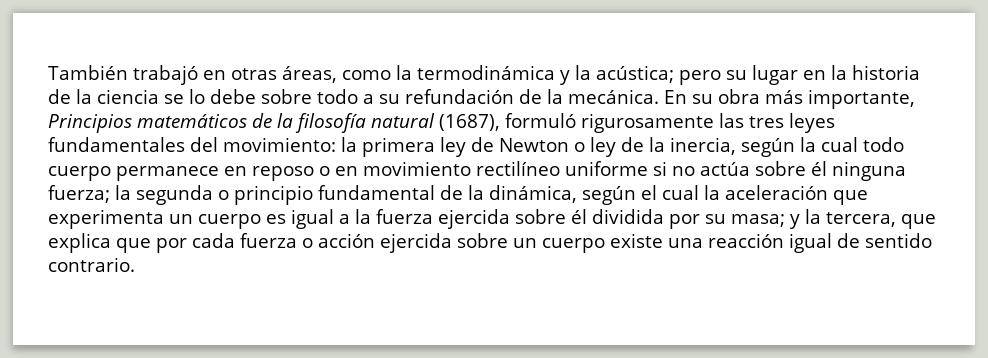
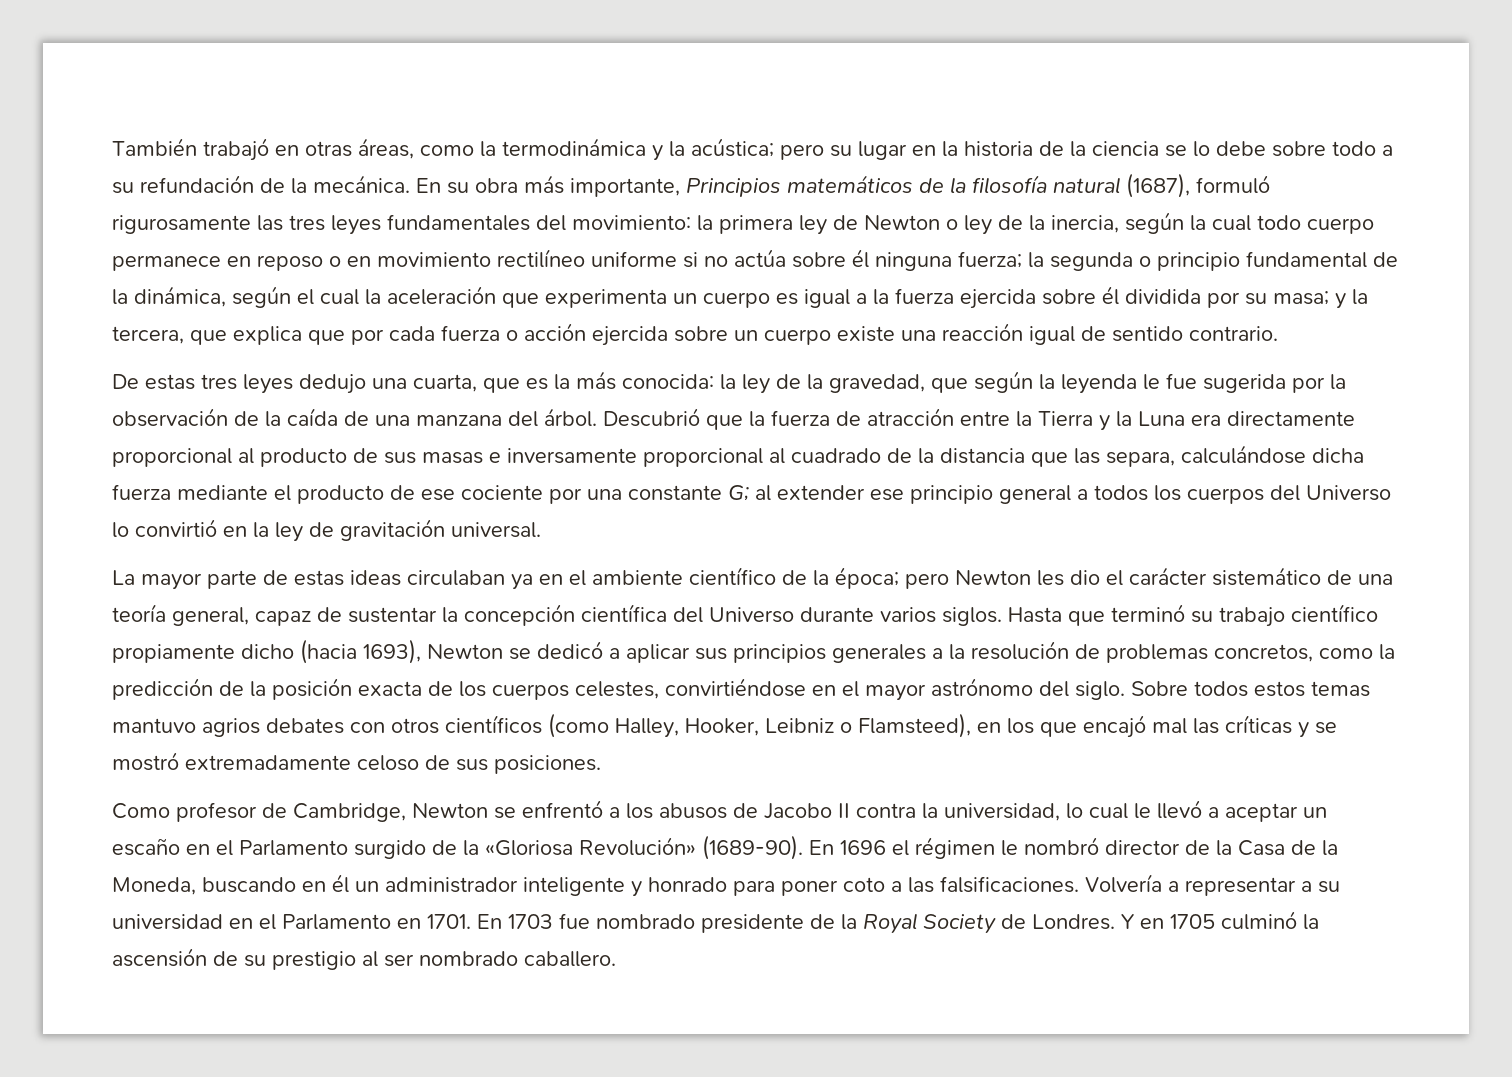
(135, 264) none -> [112,371,1346,394] [112,408,1355,431] [112,445,1364,467] [112,484,1391,504] [112,519,541,542] [112,567,1393,590] [112,604,1378,627] [112,639,1395,664] [112,678,1370,701] [112,713,1337,738] [112,752,601,774] [112,800,1327,822] [112,835,1338,860] [112,874,1340,897] [112,911,1319,934] [112,948,616,970] // De estas tres leyes dedujo una cuarta, que es la más conocida: la ley de la gravedad, que según la leyenda le fue sugerida por la observación de la caída de una manzana del árbol. Descubrió que la fuerza de atracción entre la Tierra y la Luna era directamente proporcional al producto de sus masas e inversamente proporcional al cuadrado de la distancia que las separa, calculándose dicha fuerza mediante el producto de ese cociente por una constante G; al extender ese principio general a todos los cuerpos del Universo lo convirtió en la ley de gravitación universal. // La mayor parte de estas ideas circulaban ya en el ambiente científico de la época; pero Newton les dio el carácter sistemático de una teoría general, capaz de sustentar la concepción científica del Universo durante varios siglos. Hasta que terminó su trabajo científico propiamente dicho (hacia 1693), Newton se dedicó a aplicar sus principios generales a la resolución de problemas concretos, como la predicción de la posición exacta de los cuerpos celestes, convirtiéndose en el mayor astrónomo del siglo. Sobre todos estos temas mantuvo agrios debates con otros científicos (como Halley, Hooker, Leibniz o Flamsteed), en los que encajó mal las críticas y se mostró extremadamente celoso de sus posiciones. // Como profesor de Cambridge, Newton se enfrentó a los abusos de Jacobo II contra la universidad, lo cual le llevó a aceptar un escaño en el Parlamento surgido de la «Gloriosa Revolución» (1689-90). En 1696 el régimen le nombró director de la Casa de la Moneda, buscando en él un administrador inteligente y honrado para poner coto a las falsificaciones. Volvería a representar a su universidad en el Parlamento en 1701. En 1703 fue nombrado presidente de la Royal Society de Londres. Y en 1705 culminó la ascensión de su prestigio al ser nombrado caballero.

